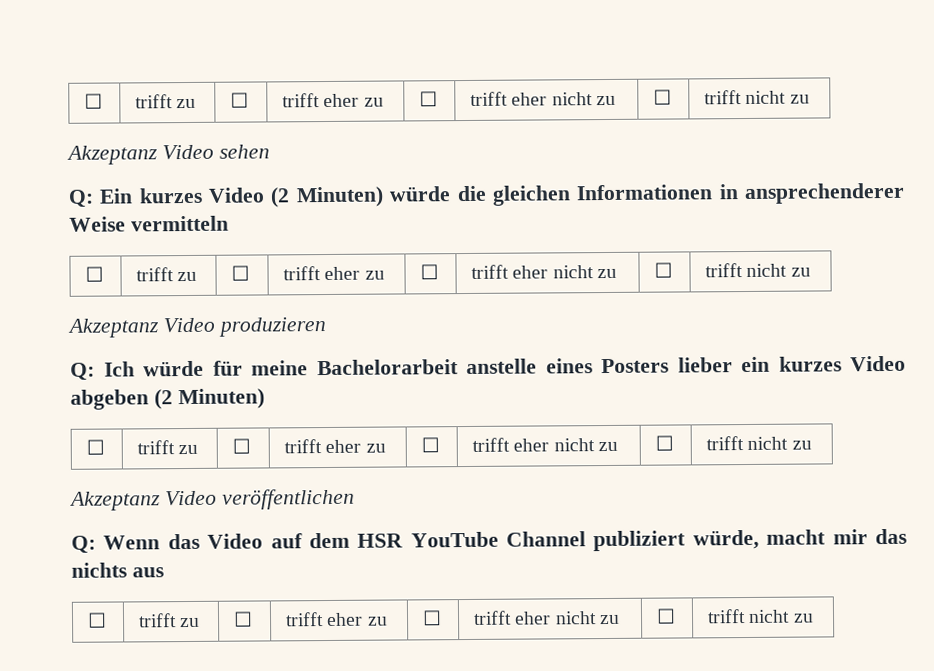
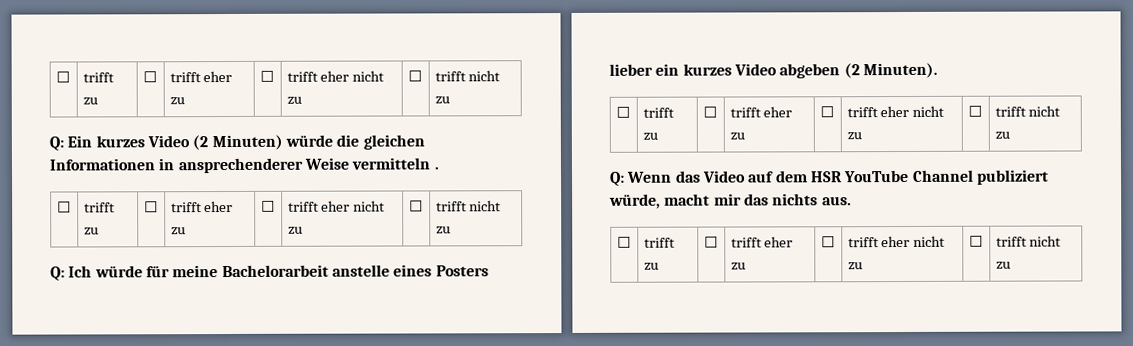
[66,144,270,165] // Akzeptanz Video sehen -> (450, 100) none
(229, 223) none -> [433,166,439,170] .
[67,317,327,338] // Akzeptanz Video produzieren -> (451, 230) none
[177,388,265,410] Minuten) -> [862,62,938,79] Minuten).
[69,488,355,511] // Akzeptanz Video veröffentlichen -> (1010, 135) none
[131,567,164,578] aus -> [821,196,852,206] aus.

